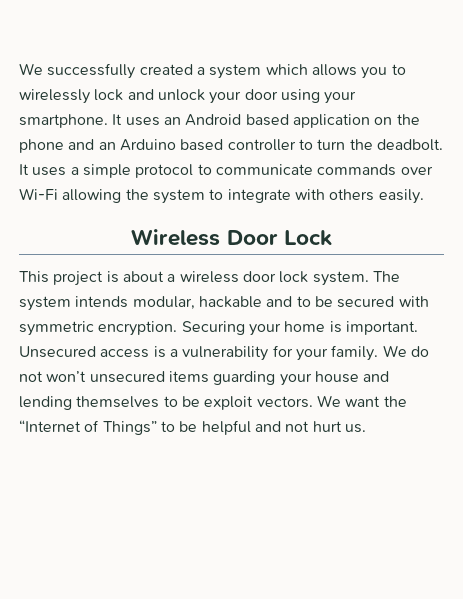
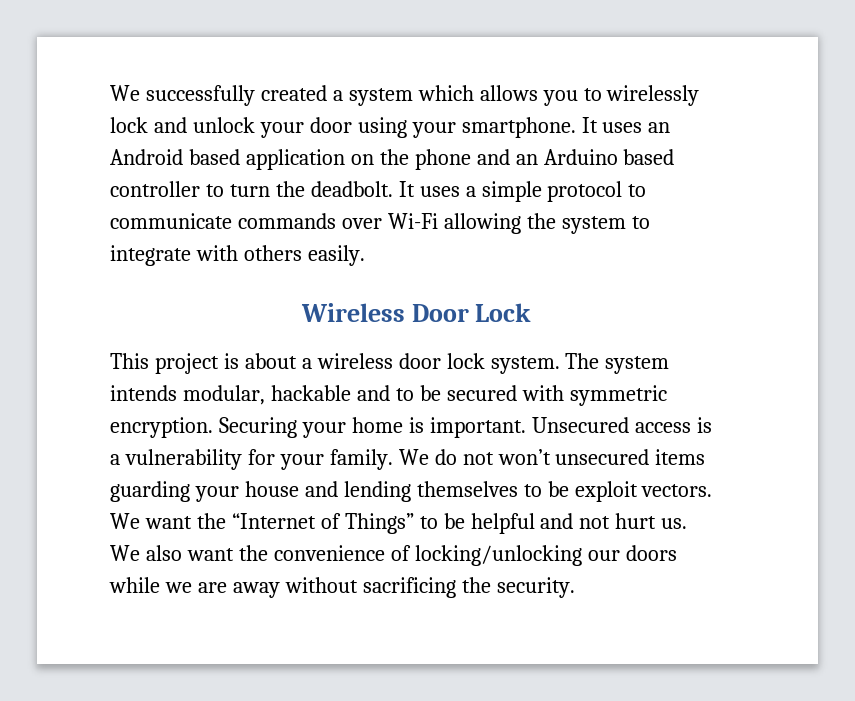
(366, 428) none -> [110,545,677,566] [109,577,575,598] We also want the convenience of locking/unlocking our doors while we are away without sacrificing the security.

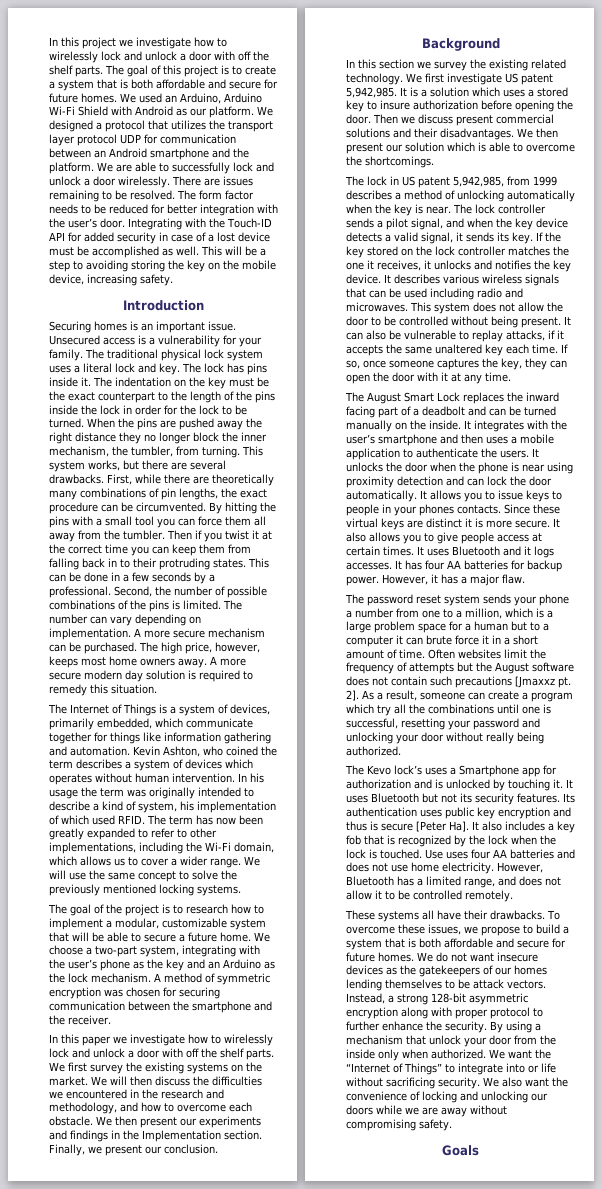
[110,85,700,106] [110,117,671,138] [110,149,675,170] [110,181,647,202] [110,213,650,234] [110,245,365,266] [300,303,532,322] [110,353,670,374] [110,385,667,406] [110,417,526,438] We successfully created a system which allows you to wirelessly lock and unlock your door using your smartphone. It uses an Android based application on the phone and an Arduino based controller to turn the deadbolt. It uses a simple protocol to communicate commands over Wi-Fi allowing the system to integrate with others easily. // Wireless Door Lock // This project is about a wireless door lock system. The system intends modular, hackable and to be secured with symmetric encryption. Securing your home is important. -> [49,37,227,49] [49,51,269,63] [49,65,276,77] [49,79,278,91] [49,93,262,104] [49,106,273,118] [49,120,273,132] [49,134,236,146] [49,148,249,160] [49,162,274,174] [49,176,253,188] [49,190,254,202] [49,204,278,216] [49,218,272,230] [49,232,270,244] [49,246,266,258] [49,260,276,272] [49,274,173,286] [123,300,204,311] [49,321,236,333] In this project we investigate how to wirelessly lock and unlock a door with off the shelf parts. The goal of this project is to create a system that is both affordable and secure for future homes. We used an Arduino, Arduino Wi-Fi Shield with Android as our platform. We designed a protocol that utilizes the transport layer protocol UDP for communication between an Android smartphone and the platform. We are able to successfully lock and unlock a door wirelessly. There are issues remaining to be resolved. The form factor needs to be reduced for better integration with the user’s door. Integrating with the Touch-ID API for added security in case of a lost device must be accomplished as well. This will be a step to avoiding storing the key on the mobile device, increasing safety. // Introduction // Securing homes is an important issue.
[398,449,706,465] [110,481,713,502] We do not won’t unsecured items guarding your house and lending themselves to be exploit vectors. -> [84,349,263,361] [49,363,267,375] [49,377,269,389] [49,391,275,403] [49,405,247,415] [49,418,262,430] [49,432,267,444] [49,446,263,458] [49,460,226,472] [49,474,274,486] [49,488,267,500] [49,502,276,514] [49,516,266,528] [49,530,272,542] [49,544,251,556] [49,558,269,570] [49,572,215,584] [49,586,267,598] [49,600,242,612] [49,614,201,626] [49,628,265,640] [49,642,260,654] [49,656,246,668] [49,670,253,682] [49,684,157,696] [48,704,270,716] [49,718,253,730] [49,732,271,744] [49,746,277,757] [49,759,253,771] [49,773,264,785] [49,787,254,799] [49,801,276,813] [49,815,263,825] [49,828,217,840] [49,842,274,854] [49,856,260,868] [49,870,237,882] [49,884,241,896] [48,904,264,916] [49,918,266,930] [49,932,270,942] [49,945,260,957] [49,959,275,971] [49,973,270,985] [49,987,220,999] [49,1001,272,1013] [49,1015,111,1025] [49,1034,273,1046] [49,1048,274,1060] [49,1062,262,1074] [49,1076,262,1086] [49,1089,224,1099] [49,1102,252,1114] [49,1116,261,1128] [49,1130,262,1142] [49,1144,218,1156] [421,38,500,51] [346,59,566,71] [346,73,553,85] [346,87,568,98] [346,100,573,112] [346,114,554,126] [346,128,558,140] [346,142,575,154] [346,156,434,168] [345,176,557,188] [346,190,575,202] [346,204,546,216] [346,218,568,230] [346,232,561,244] [346,246,569,258] [346,260,571,272] [346,274,559,286] [346,288,523,300] [346,302,563,314] [346,316,571,328] [346,330,564,342] [346,344,568,356] [346,358,567,370] [346,372,511,384] [345,392,559,404] [346,406,556,418] [346,420,567,432] [346,434,554,446] [346,448,539,460] [346,462,573,474] [346,476,552,488] [346,490,562,502] [346,504,560,516] [346,518,560,530] [346,532,542,544] [346,546,554,558] [346,560,562,572] [346,574,525,586] [345,594,569,606] [346,608,553,619] [346,621,549,633] [346,635,538,647] [346,649,546,659] [346,662,574,674] [346,676,571,688] [346,690,573,702] [346,704,551,716] [346,718,540,730] [346,732,544,744] [346,746,401,756] [345,765,557,777] [346,779,573,791] [346,793,575,805] [346,807,571,819] [346,821,575,833] [346,835,556,847] [346,849,575,859] [346,862,543,874] [346,876,561,888] [346,890,513,902] [345,910,560,922] [346,924,569,936] [346,938,566,950] [346,952,538,962] [346,965,547,977] [346,979,546,991] [346,993,528,1005] [346,1007,543,1019] [346,1021,541,1033] [346,1035,556,1047] [346,1049,486,1061] The traditional physical lock system uses a literal lock and key. The lock has pins inside it. The indentation on the key must be the exact counterpart to the length of the pins inside the lock in order for the lock to be turned. When the pins are pushed away the right distance they no longer block the inner mechanism, the tumbler, from turning. This system works, but there are several drawbacks. First, while there are theoretically many combinations of pin lengths, the exact procedure can be circumvented. By hitting the pins with a small tool you can force them all away from the tumbler. Then if you twist it at the correct time you can keep them from falling back in to their protruding states. This can be done in a few seconds by a professional. Second, the number of possible combinations of the pins is limited. The number can vary depending on implementation. A more secure mechanism can be purchased. The high price, however, keeps most home owners away. A more secure modern day solution is required to remedy this situation. // The Internet of Things is a system of devices, primarily embedded, which communicate together for things like information gathering and automation. Kevin Ashton, who coined the term describes a system of devices which operates without human intervention. In his usage the term was originally intended to describe a kind of system, his implementation of which used RFID. The term has now been greatly expanded to refer to other implementations, including the Wi-Fi domain, which allows us to cover a wider range. We will use the same concept to solve the previously mentioned locking systems. // The goal of the project is to research how to implement a modular, customizable system that will be able to secure a future home. We choose a two-part system, integrating with the user’s phone as the key and an Arduino as the lock mechanism. A method of symmetric encryption was chosen for securing communication between the smartphone and the receiver. // In this paper we investigate how to wirelessly lock and unlock a door with off the shelf parts. We first survey the existing systems on the market. We will then discuss the difficulties we encountered in the research and methodology, and how to overcome each obstacle. We then present our experiments and findings in the Implementation section. Finally, we present our conclusion. // Background // In this section we survey the existing related technology. We first investigate US patent 5,942,985. It is a solution which uses a stored key to insure authorization before opening the door. Then we discuss present commercial solutions and their disadvantages. We then present our solution which is able to overcome the shortcomings. // The lock in US patent 5,942,985, from 1999 describes a method of unlocking automatically when the key is near. The lock controller sends a pilot signal, and when the key device detects a valid signal, it sends its key. If the key stored on the lock controller matches the one it receives, it unlocks and notifies the key device. It describes various wireless signals that can be used including radio and microwaves. This system does not allow the door to be controlled without being present. It can also be vulnerable to replay attacks, if it accepts the same unaltered key each time. If so, once someone captures the key, they can open the door with it at any time. // The August Smart Lock replaces the inward facing part of a deadbolt and can be turned manually on the inside. It integrates with the user’s smartphone and then uses a mobile application to authenticate the users. It unlocks the door when the phone is near using proximity detection and can lock the door automatically. It allows you to issue keys to people in your phones contacts. Since these virtual keys are distinct it is more secure. It also allows you to give people access at certain times. It uses Bluetooth and it logs accesses. It has four AA batteries for backup power. However, it has a major flaw. // The password reset system sends your phone a number from one to a million, which is a large problem space for a human but to a computer it can brute force it in a short amount of time. Often websites limit the frequency of attempts but the August software does not contain such precautions [Jmaxxz pt. 2]. As a result, someone can create a program which try all the combinations until one is successful, resetting your password and unlocking your door without really being authorized. // The Kevo lock’s uses a Smartphone app for authorization and is unlocked by touching it. It uses Bluetooth but not its security features. Its authentication uses public key encryption and thus is secure [Peter Ha]. It also includes a key fob that is recognized by the lock when the lock is touched. Use uses four AA batteries and does not use home electricity. However, Bluetooth has a limited range, and does not allow it to be controlled remotely. // These systems all have their drawbacks. To overcome these issues, we propose to build a system that is both affordable and secure for future homes. We do not want insecure devices as the gatekeepers of our homes lending themselves to be attack vectors. Instead, a strong 128-bit asymmetric encryption along with proper protocol to further enhance the security. By using a mechanism that unlock your door from the inside only when authorized.
[443,513,688,534] be helpful and not hurt us. -> [458,1063,556,1075] [346,1077,480,1089] integrate into or life without sacrificing security.
[414,545,582,566] locking/unlocking -> [422,1091,528,1103] locking and unlocking
[362,577,575,598] sacrificing the security. -> [346,1119,452,1131] [442,1145,479,1156] compromising safety. // Goals

